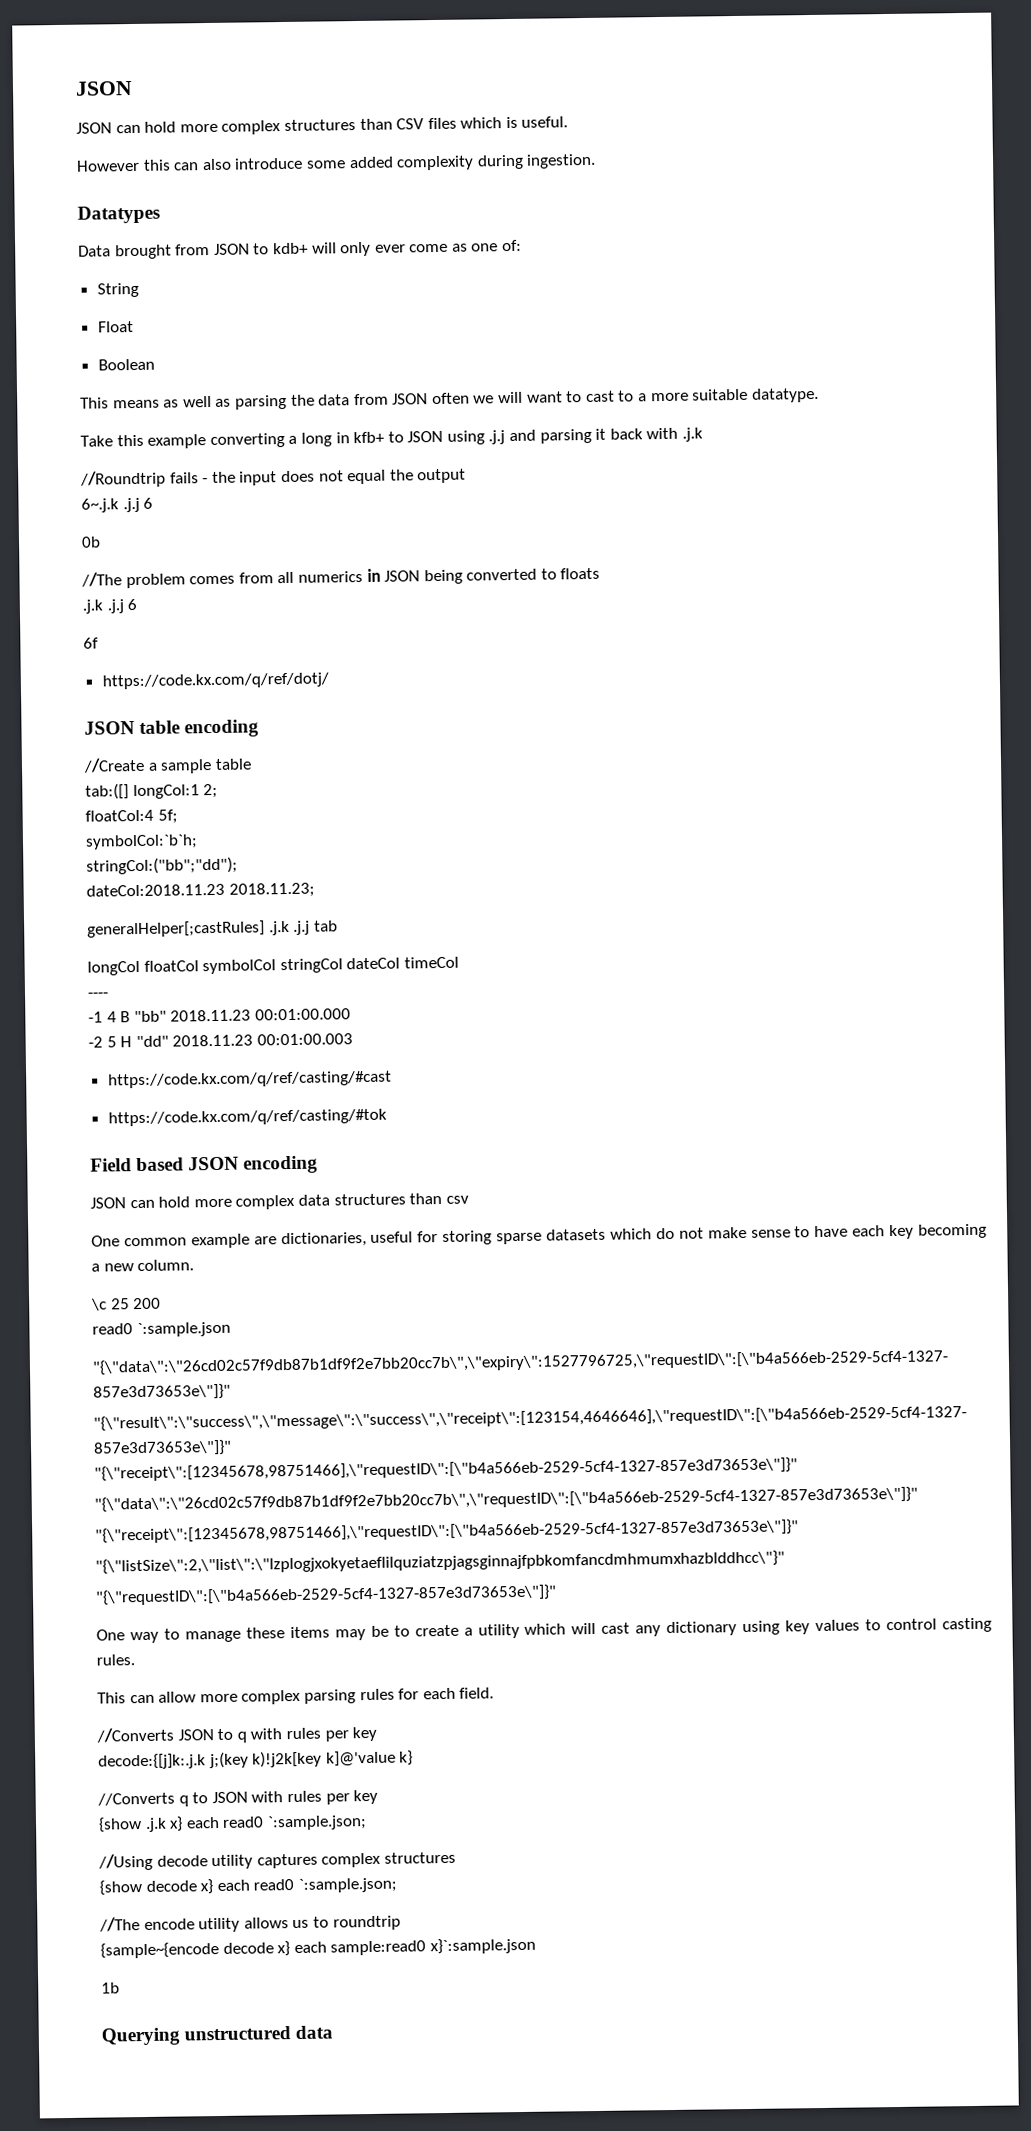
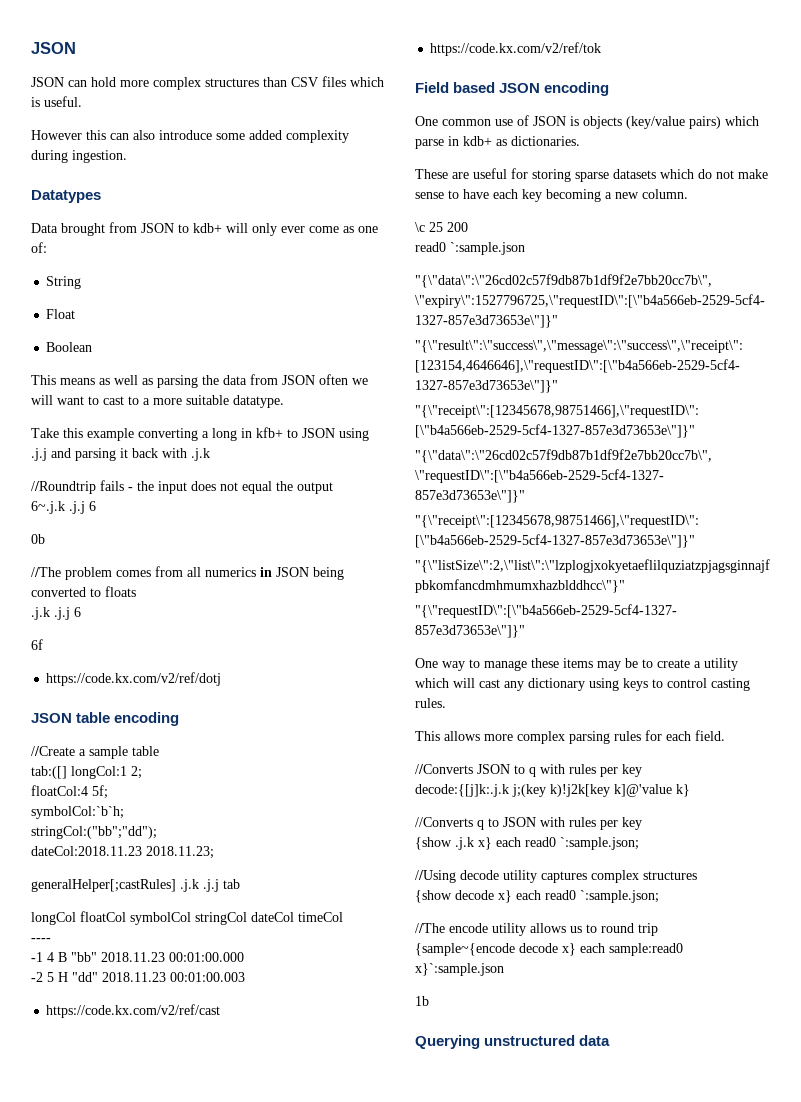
[101,672,329,690] https://code.kx.com/q/ref/dotj/ -> [46,672,222,686] https://code.kx.com/v2/ref/dotj
[107,1070,392,1089] [107,1108,387,1127] https://code.kx.com/q/ref/casting/#cast // https://code.kx.com/q/ref/casting/#tok -> [46,1004,221,1018] [430,42,602,56] https://code.kx.com/v2/ref/cast // https://code.kx.com/v2/ref/tok
[90,1192,469,1210] [91,1231,367,1249] JSON can hold more complex data structures than csv // One common example are dictionaries, -> [415,115,759,129] [415,136,580,149] [415,169,469,179] One common use of JSON is objects (key/value pairs) which parse in kdb+ as dictionaries. // These are
[785,1619,861,1635] key values -> [623,678,648,691] keys
[129,1691,197,1704] can allow -> [444,731,480,741] allows
[332,1915,401,1931] roundtrip -> [601,923,658,936] round trip

